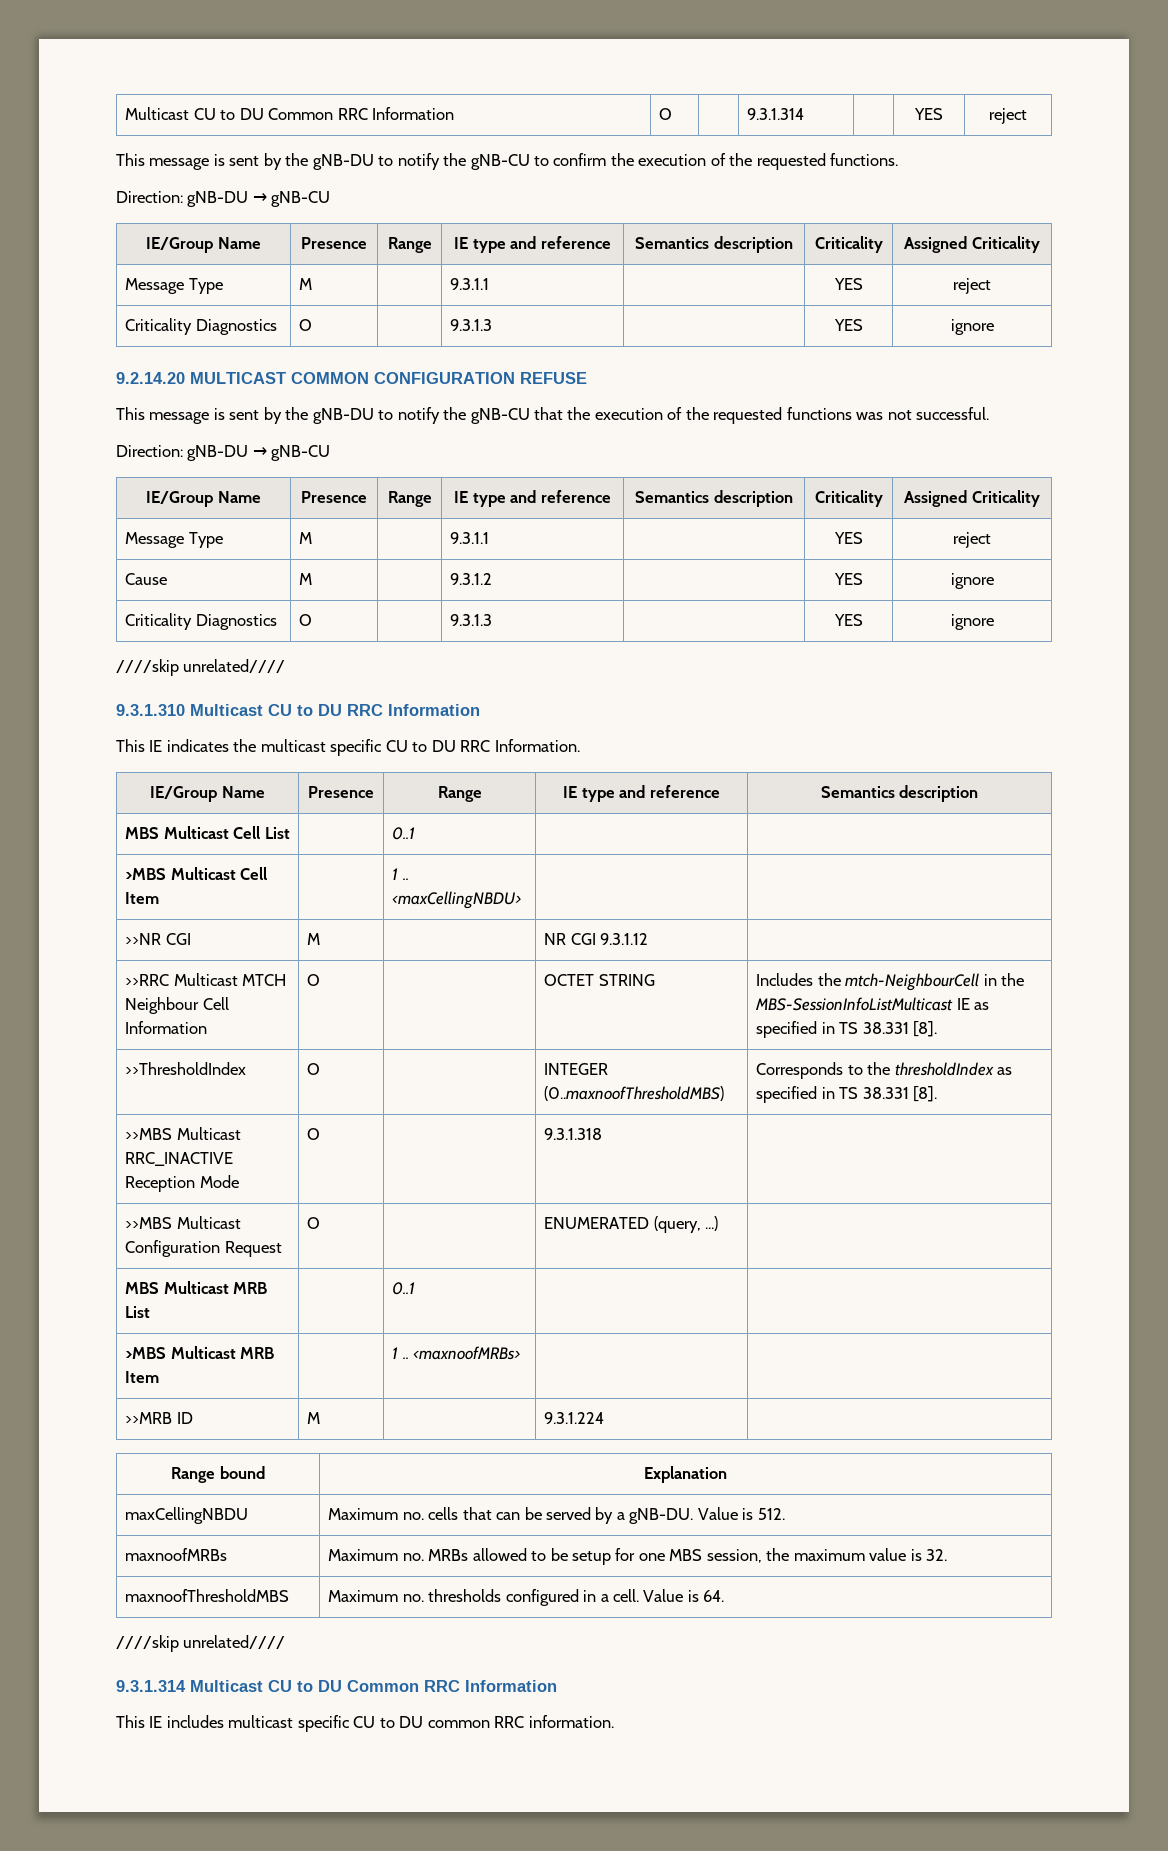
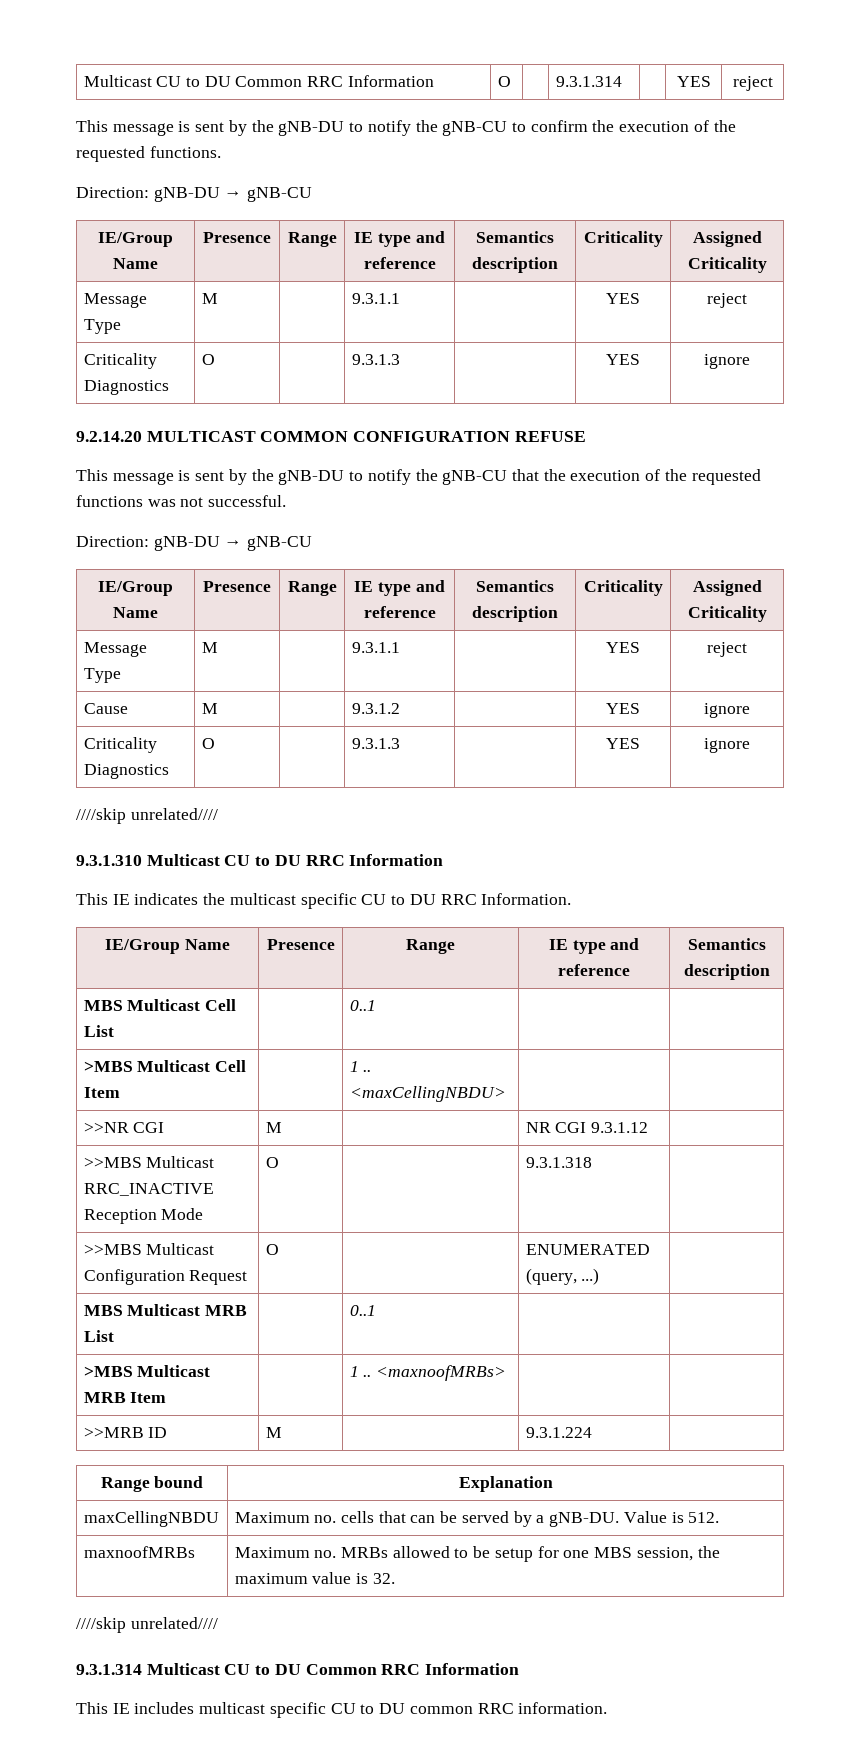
[125,973,287,986] [125,997,229,1014] [125,1021,208,1034] [307,974,321,986] [544,974,655,986] [756,973,1025,991] [755,997,990,1011] [756,1021,938,1038] [125,1062,247,1075] [307,1063,321,1075] [544,1063,609,1075] [544,1086,725,1101] [756,1062,1013,1079] [756,1086,938,1103] // >>RRC Multicast MTCH Neighbour Cell Information | O | | OCTET STRING | Includes the mtch-NeighbourCell in the MBS-SessionInfoListMulticast IE as specified in TS 38.331 [8]. // >>ThresholdIndex | O | | INTEGER (0..maxnoofThresholdMBS) | Corresponds to the thresholdIndex as specified in TS 38.331 [8]. -> (649, 1127) none
[125,1589,290,1602] [328,1589,725,1606] // maxnoofThresholdMBS | Maximum no. thresholds configured in a cell. Value is 64. -> (395, 1578) none

